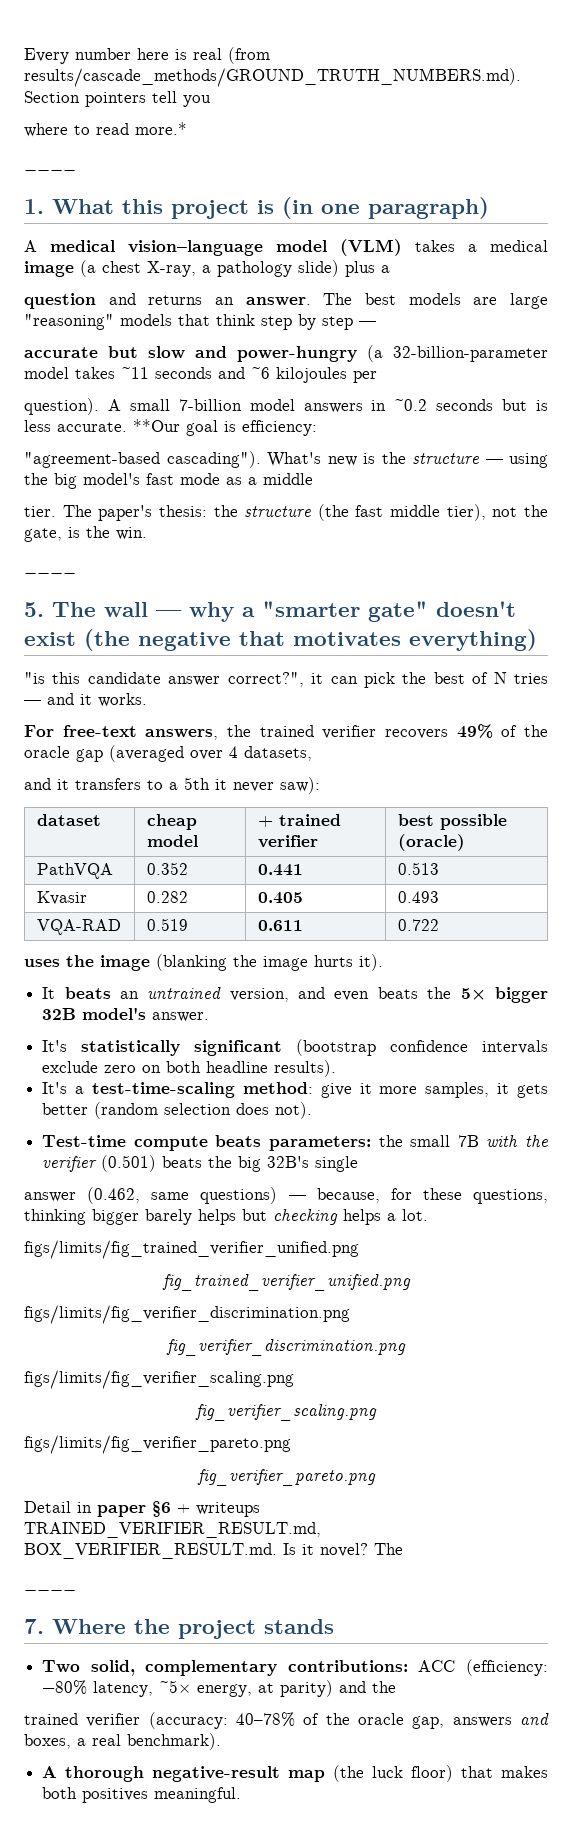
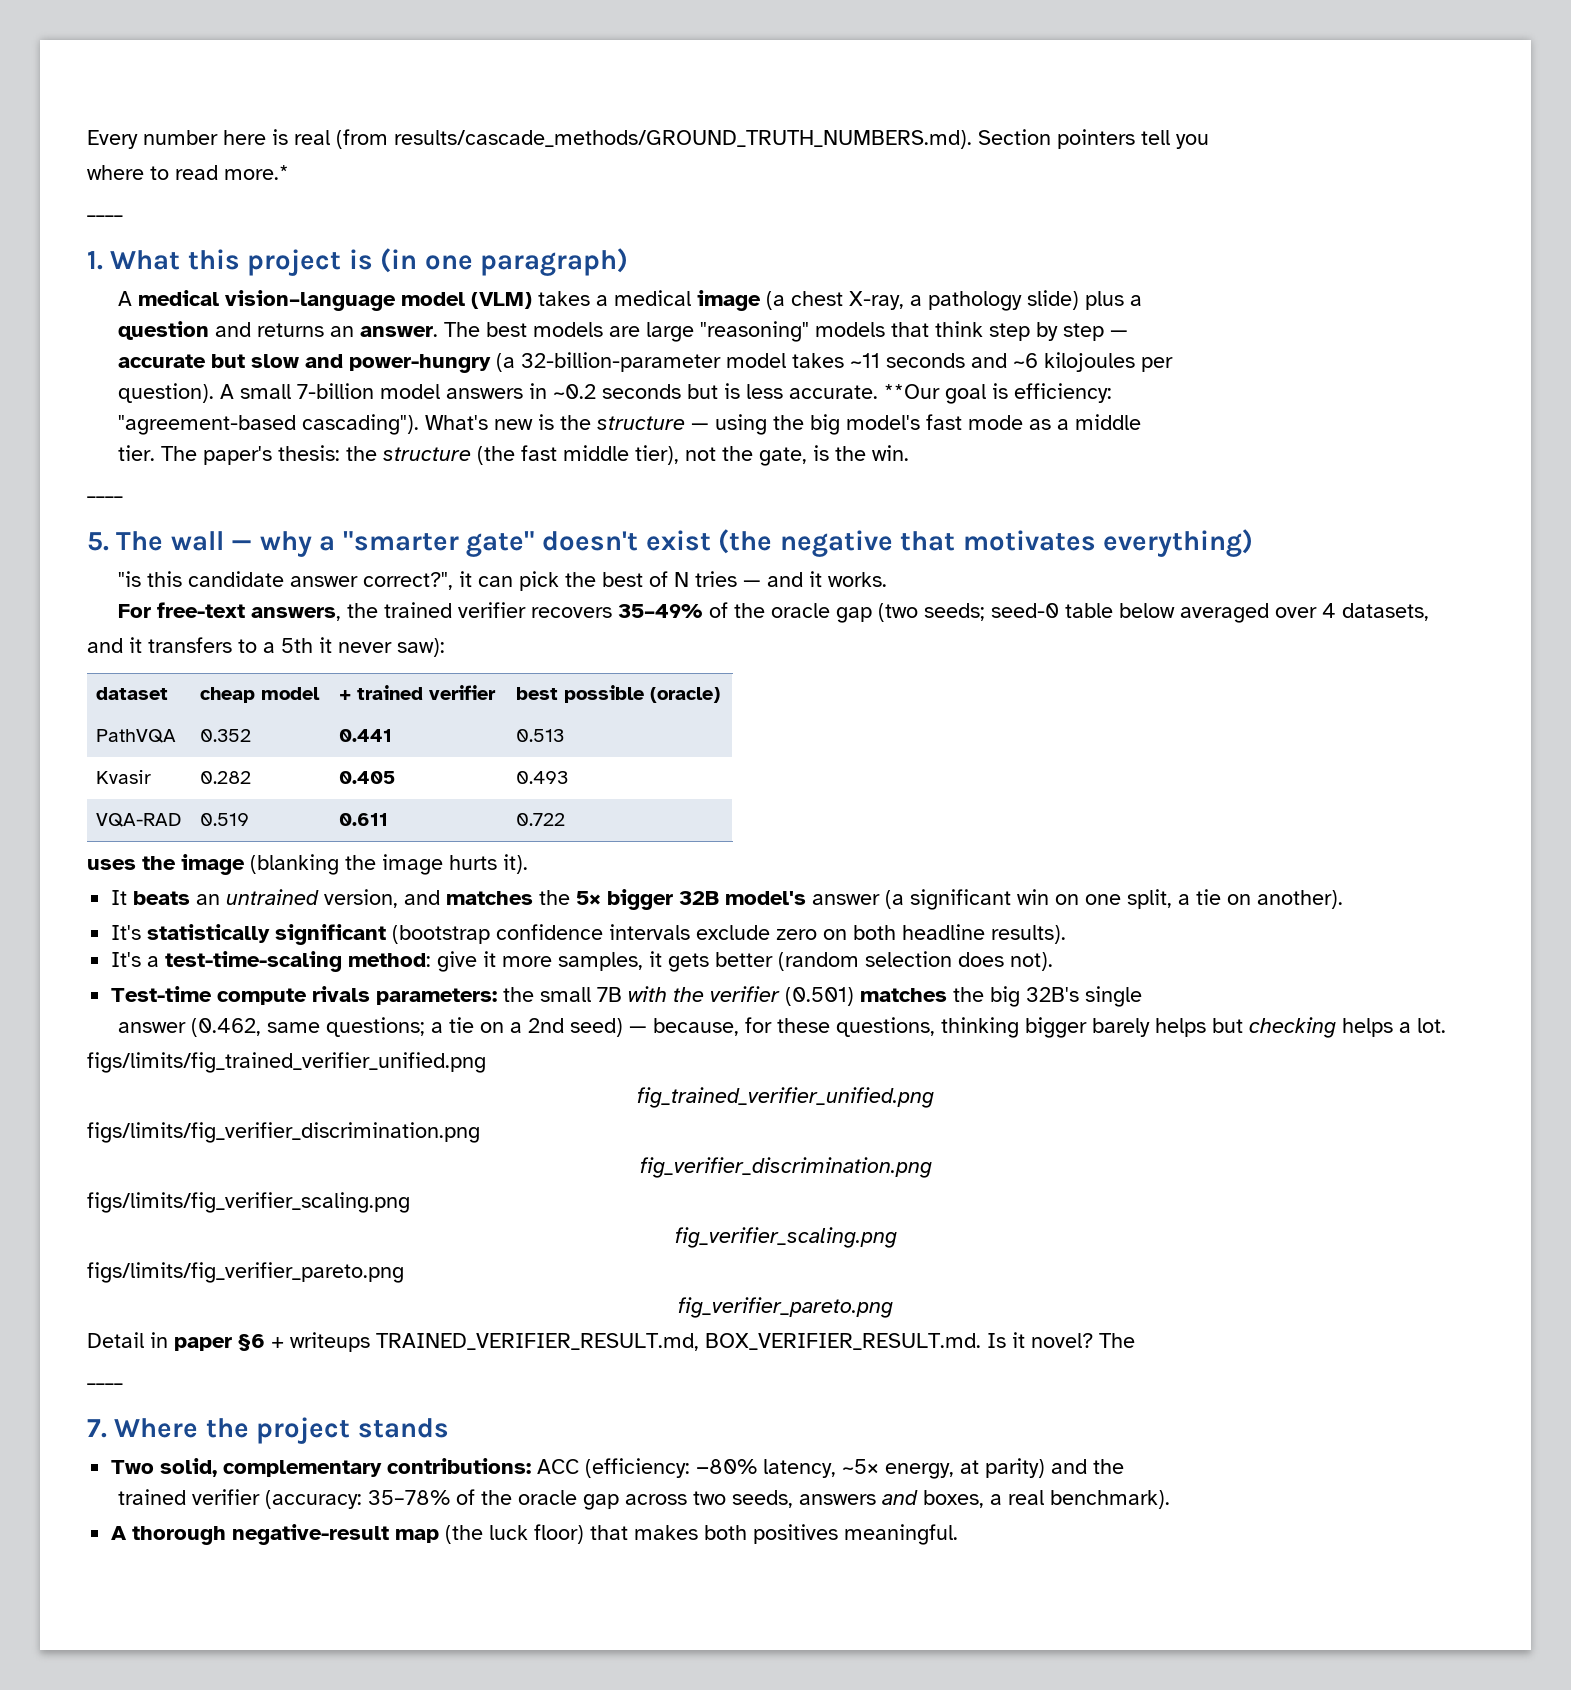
[456,724,548,738] [24,745,184,762] 49% of the oracle gap (averaged -> [617,602,1269,623] 35–49% of the oracle gap (two seeds; seed-0 table below averaged
[334,987,418,1001] even beats -> [446,891,534,905] matches
[152,1012,210,1022] answer. -> [812,889,1344,910] answer (a significant win on one split, a tie on another).
[215,1135,262,1147] beats -> [312,986,371,1002] rivals
[162,1156,203,1168] beats -> [860,988,948,1002] matches
[200,1187,278,1204] questions) -> [325,1017,623,1037] questions; a tie on a 2nd seed)
[236,1712,445,1729] 40–78% of the oracle gap, -> [367,1489,793,1510] 35–78% of the oracle gap across two seeds,

